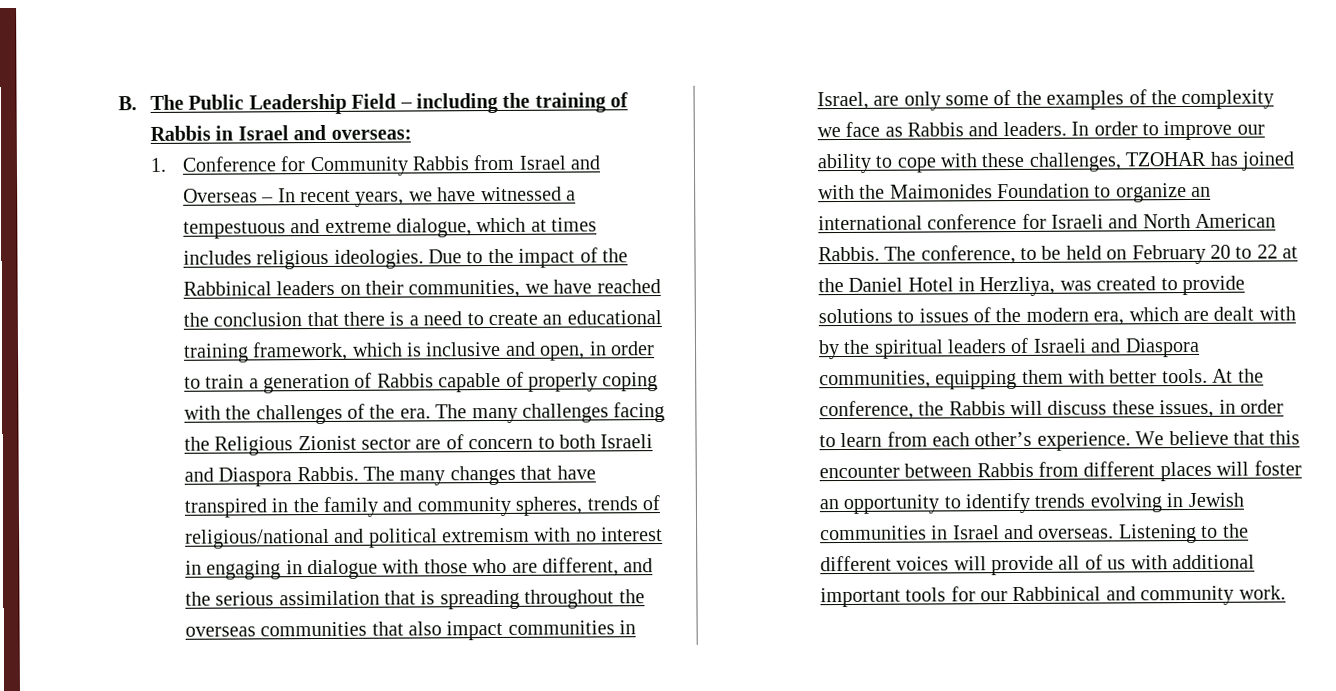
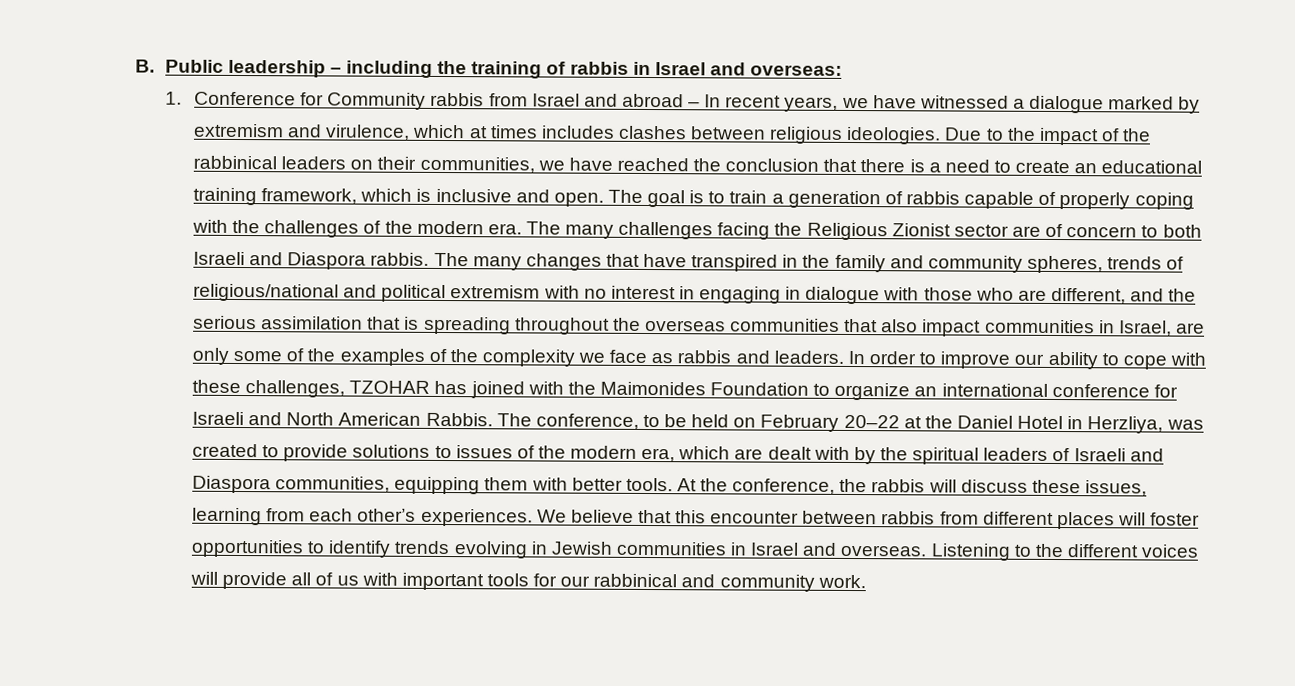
[149,93,397,115] The Public Leadership Field -> [164,59,326,78] Public leadership
[149,125,211,141] Rabbis -> [569,61,629,75] rabbis
[412,156,470,171] Rabbis -> [430,92,485,107] rabbis
[182,188,258,203] Overseas -> [621,93,684,108] abroad
[182,218,473,239] tempestuous and extreme dialogue, -> [1029,95,1201,114] [194,123,411,141] dialogue marked by extremism and virulence,
(252, 257) none -> [617,125,767,140] clashes between
[182,281,272,296] Rabbinical -> [193,155,278,170] rabbinical
[539,341,656,361] open, in order -> [553,189,705,208] open. The goal is
[376,373,434,388] Rabbis -> [906,191,961,205] rabbis
(396, 411) none -> [416,220,484,235] modern
[296,466,359,482] Rabbis. -> [370,252,430,266] rabbis.
[907,122,965,137] Rabbis -> [677,350,732,364] rabbis
[1210,244,1278,259] 20 to 22 -> [843,414,900,429] 20–22
[948,401,1006,416] Rabbis -> [871,479,926,493] rabbis
[1218,399,1285,414] [818,432,883,448] in order to learn -> [192,507,263,526] learning
[1036,431,1131,451] experience. -> [420,508,533,527] experiences.
[976,462,1034,478] Rabbis -> [881,511,936,525] rabbis
[818,494,940,514] an opportunity -> [191,539,305,558] opportunities
[1172,554,1256,570] additional -> (398, 579) none
[1012,586,1102,602] Rabbinical -> [593,573,678,588] rabbinical

